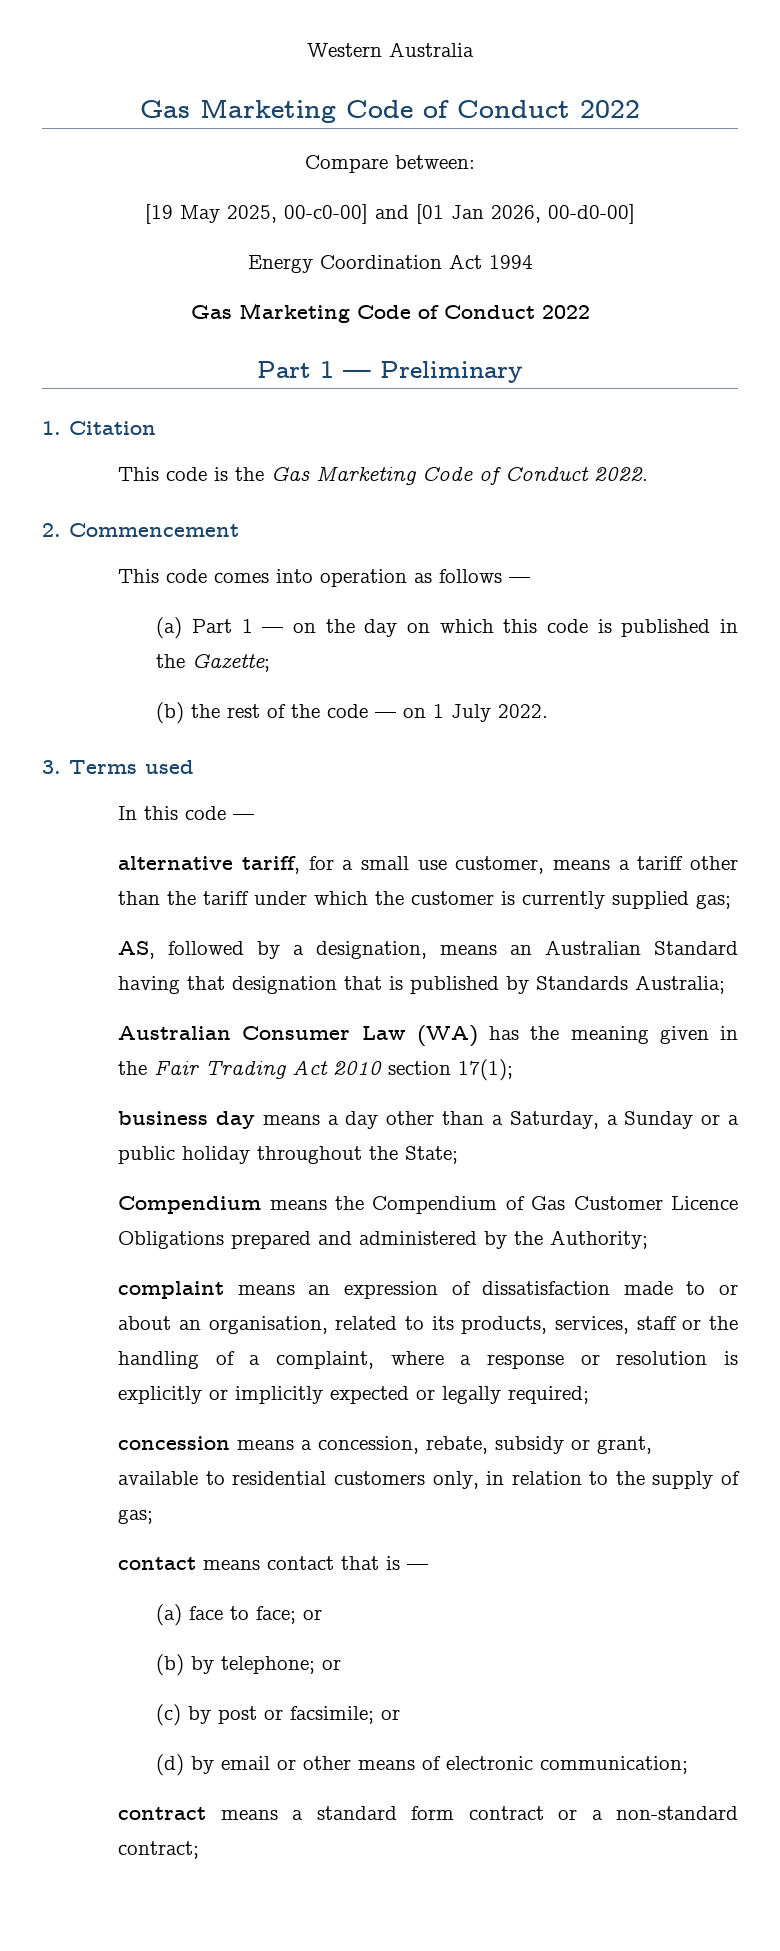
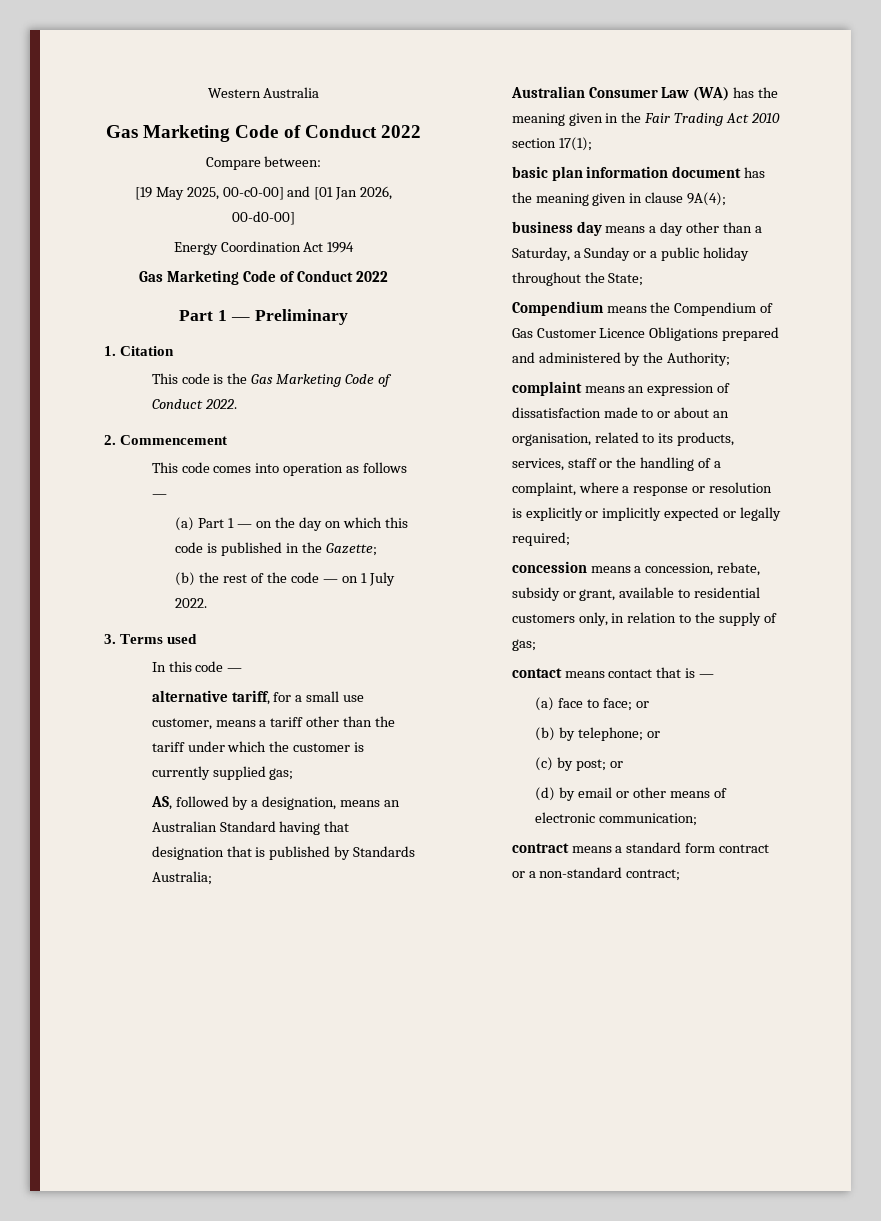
(514, 1070) none -> [511,166,766,181] [511,192,727,206] // basic plan information document has the meaning given in clause 9A(4);
[218,1706,375,1724] post or facsimile; -> [576,759,607,771] post;

